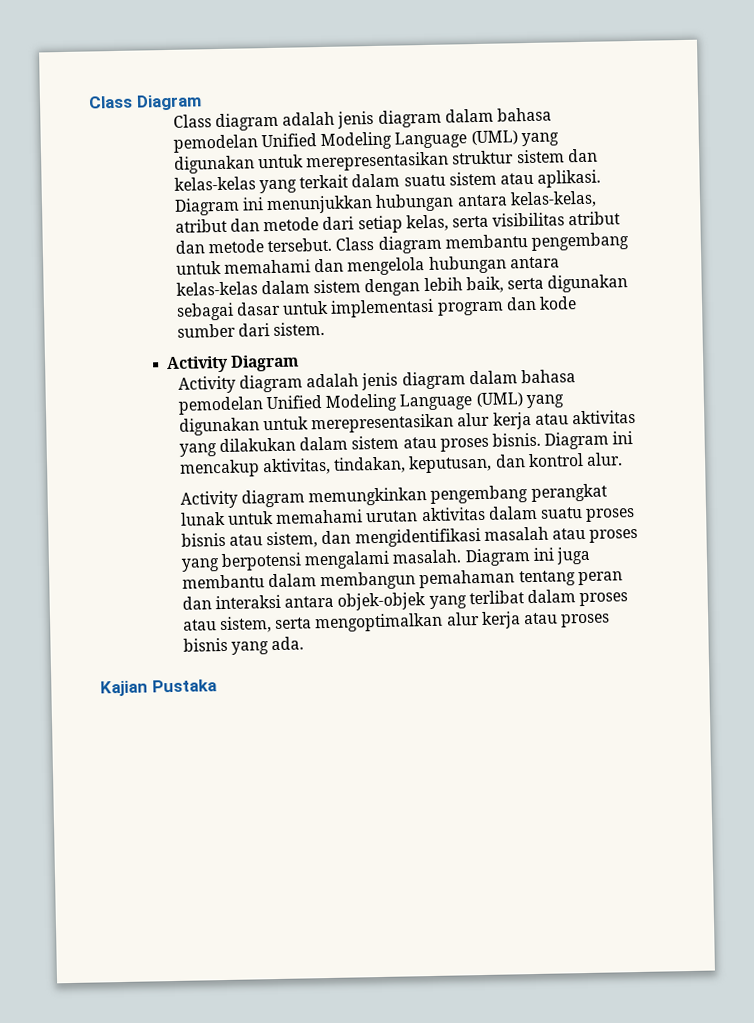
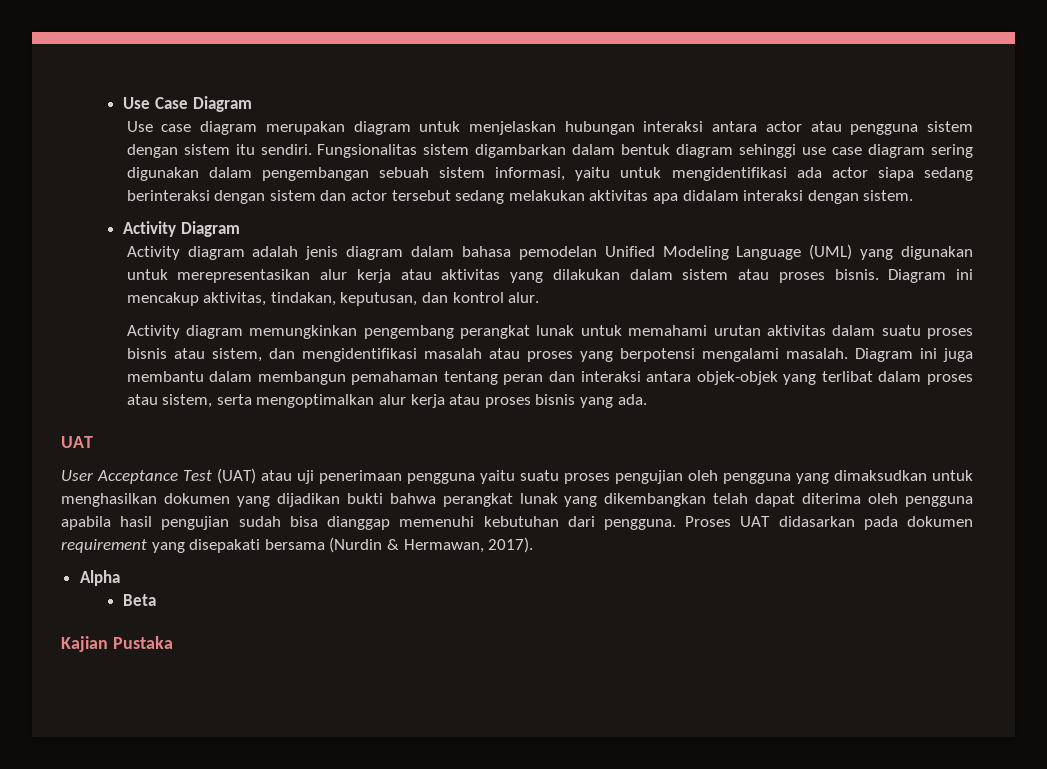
[88,94,202,111] [172,107,552,132] [172,130,559,153] [173,148,598,174] [173,169,602,194] [173,190,597,216] [174,211,622,234] [174,232,629,254] [175,255,560,276] [175,274,629,297] [175,296,577,321] [176,323,271,338] Class Diagram // Class diagram adalah jenis diagram dalam bahasa pemodelan Unified Modeling Language (UML) yang digunakan untuk merepresentasikan struktur sistem dan kelas-kelas yang terkait dalam suatu sistem atau aplikasi. Diagram ini menunjukkan hubungan antara kelas-kelas, atribut dan metode dari setiap kelas, serta visibilitas atribut dan metode tersebut. Class diagram membantu pengembang untuk memahami dan mengelola hubungan antara kelas-kelas dalam sistem dengan lebih baik, serta digunakan sebagai dasar untuk implementasi program dan kode sumber dari -> [123,96,252,112] [126,121,973,135] [126,144,974,158] [126,167,973,181] [126,190,859,204] Use Case Diagram // Use case diagram merupakan diagram untuk menjelaskan hubungan interaksi antara actor atau pengguna sistem dengan sistem itu sendiri. Fungsionalitas sistem digambarkan dalam bentuk diagram sehinggi use case diagram sering digunakan dalam pengembangan sebuah sistem informasi, yaitu untuk mengidentifikasi ada actor siapa sedang berinteraksi dengan sistem dan actor tersebut sedang melakukan aktivitas apa didalam interaksi dengan
(305, 643) none -> [61,436,93,448] [61,468,973,484] [61,493,974,507] [61,516,973,530] [61,537,534,553] [79,570,120,586] [123,594,157,606] // UAT // User Acceptance Test (UAT) atau uji penerimaan pengguna yaitu suatu proses pengujian oleh pengguna yang dimaksudkan untuk menghasilkan dokumen yang dijadikan bukti bahwa perangkat lunak yang dikembangkan telah dapat diterima oleh pengguna apabila hasil pengujian sudah bisa dianggap memenuhi kebutuhan dari pengguna. Proses UAT didasarkan pada dokumen requirement yang disepakati bersama (Nurdin & Hermawan, 2017). // Alpha // Beta

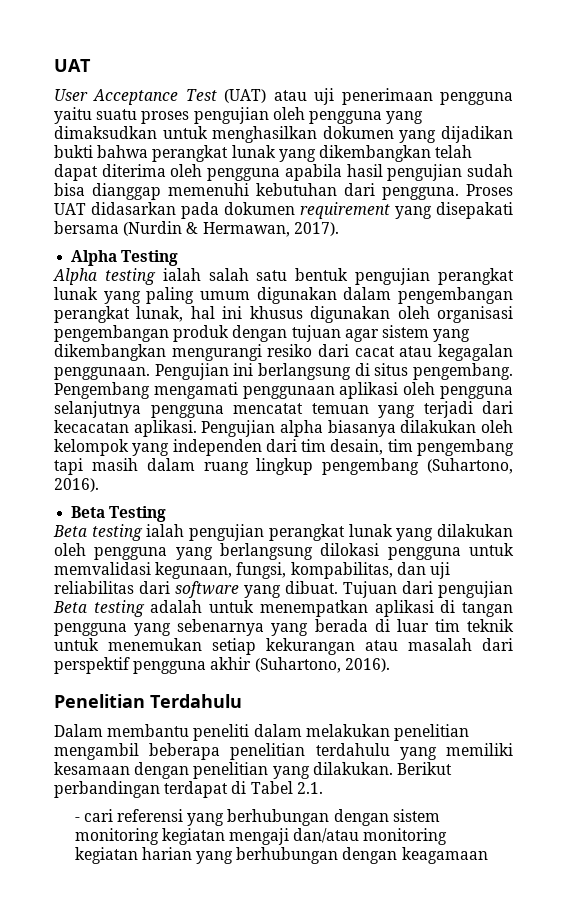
[123,96,252,112] [126,121,973,135] [126,144,974,158] [126,167,973,181] [126,190,914,204] [123,221,241,237] [126,244,973,260] [126,269,973,283] [126,292,540,306] [126,325,973,339] [126,348,974,362] [126,371,974,385] [126,394,647,408] Use Case Diagram // Use case diagram merupakan diagram untuk menjelaskan hubungan interaksi antara actor atau pengguna sistem dengan sistem itu sendiri. Fungsionalitas sistem digambarkan dalam bentuk diagram sehinggi use case diagram sering digunakan dalam pengembangan sebuah sistem informasi, yaitu untuk mengidentifikasi ada actor siapa sedang berinteraksi dengan sistem dan actor tersebut sedang melakukan aktivitas apa didalam interaksi dengan sistem. // Activity Diagram // Activity diagram adalah jenis diagram dalam bahasa pemodelan Unified Modeling Language (UML) yang digunakan untuk merepresentasikan alur kerja atau aktivitas yang dilakukan dalam sistem atau proses bisnis. Diagram ini mencakup aktivitas, tindakan, keputusan, dan kontrol alur. // Activity diagram memungkinkan pengembang perangkat lunak untuk memahami urutan aktivitas dalam suatu proses bisnis atau sistem, dan mengidentifikasi masalah atau proses yang berpotensi mengalami masalah. Diagram ini juga membantu dalam membangun pemahaman tentang peran dan interaksi antara objek-objek yang terlibat dalam proses atau sistem, serta mengoptimalkan alur kerja atau proses bisnis yang ada. // -> (54, 65) none
[123,594,157,606] [61,636,173,652] // Beta // Kajian Pustaka -> [121,250,179,266] [53,268,514,285] [54,287,513,304] [54,306,513,323] [54,325,471,342] [54,344,514,361] [54,363,513,380] [54,382,513,399] [54,401,513,418] [54,420,513,437] [54,439,514,456] [54,458,513,475] [54,478,99,492] [71,506,167,522] [53,524,513,541] [54,543,514,560] [54,562,450,579] [54,581,513,598] [53,600,513,617] [54,619,514,636] [54,638,513,655] [54,657,390,674] [54,694,242,708] [54,724,469,741] [54,743,513,760] [54,762,452,779] [54,781,323,798] [74,809,440,826] [74,828,448,845] [74,847,488,864] Testing // Alpha testing ialah salah satu bentuk pengujian perangkat lunak yang paling umum digunakan dalam pengembangan perangkat lunak, hal ini khusus digunakan oleh organisasi pengembangan produk dengan tujuan agar sistem yang dikembangkan mengurangi resiko dari cacat atau kegagalan penggunaan. Pengujian ini berlangsung di situs pengembang. Pengembang mengamati penggunaan aplikasi oleh pengguna selanjutnya pengguna mencatat temuan yang terjadi dari kecacatan aplikasi. Pengujian alpha biasanya dilakukan oleh kelompok yang independen dari tim desain, tim pengembang tapi masih dalam ruang lingkup pengembang (Suhartono, 2016). // Beta Testing // Beta testing ialah pengujian perangkat lunak yang dilakukan oleh pengguna yang berlangsung dilokasi pengguna untuk memvalidasi kegunaan, fungsi, kompabilitas, dan uji reliabilitas dari software yang dibuat. Tujuan dari pengujian Beta testing adalah untuk menempatkan aplikasi di tangan pengguna yang sebenarnya yang berada di luar tim teknik untuk menemukan setiap kekurangan atau masalah dari perspektif pengguna akhir (Suhartono, 2016). // Penelitian Terdahulu // Dalam membantu peneliti dalam melakukan penelitian mengambil beberapa penelitian terdahulu yang memiliki kesamaan dengan penelitian yang dilakukan. Berikut perbandingan terdapat di Tabel 2.1. // - cari referensi yang berhubungan dengan sistem monitoring kegiatan mengaji dan/atau monitoring kegiatan harian yang berhubungan dengan keagamaan

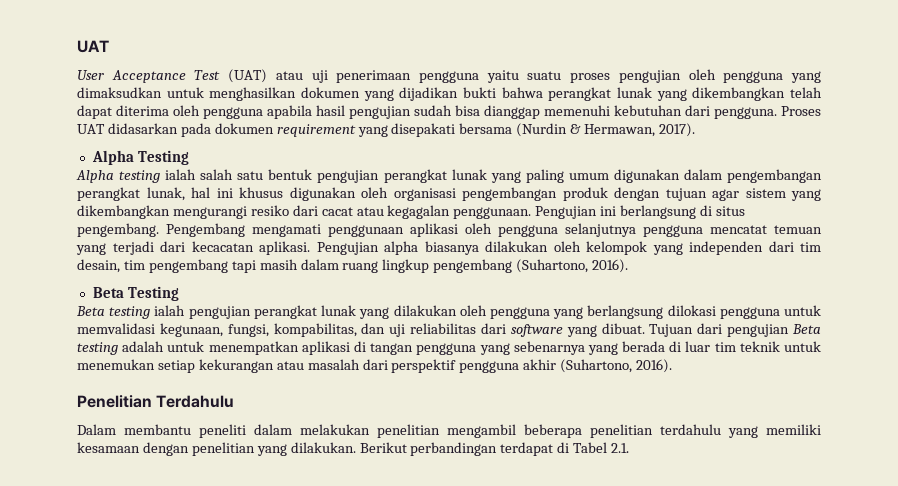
[74,809,440,826] [74,828,448,845] [74,847,488,864] // - cari referensi yang berhubungan dengan sistem monitoring kegiatan mengaji dan/atau monitoring kegiatan harian yang berhubungan dengan keagamaan -> (630, 448) none

